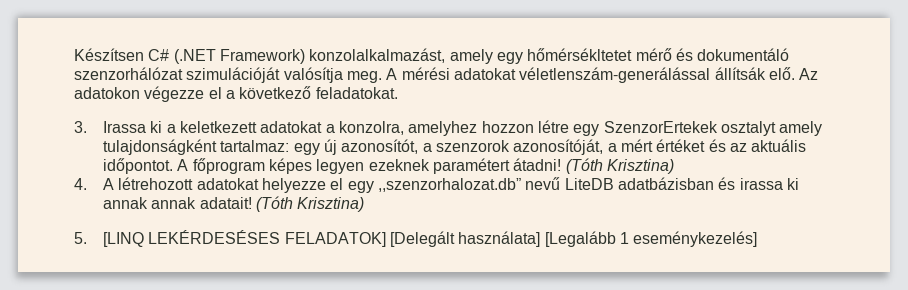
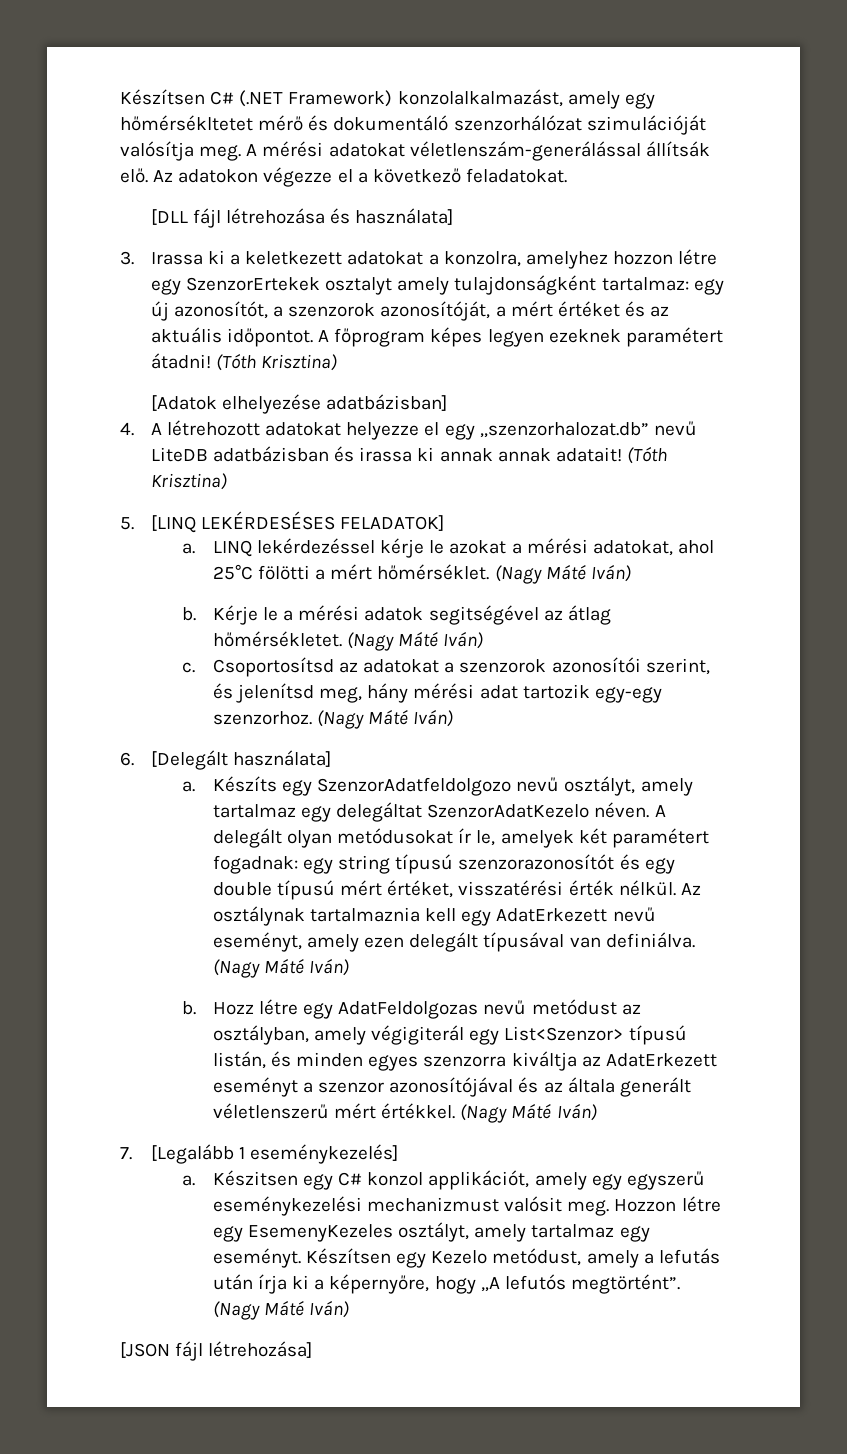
(398, 93) none -> [150,208,454,228] // [DLL fájl létrehozása és használata]
(674, 166) none -> [150,394,448,414] // [Adatok elhelyezése adatbázisban]
[389,231,758,247] [Delegált használata] [Legalább 1 eseménykezelés] -> [181,538,714,558] [212,564,631,584] [181,605,611,625] [212,631,484,651] [181,657,710,677] [212,683,662,703] [212,709,454,729] [120,750,332,770] [181,776,693,796] [212,802,666,822] [212,828,709,848] [212,854,675,874] [212,880,701,900] [212,906,656,926] [212,932,695,952] [212,958,350,978] [181,999,641,1019] [212,1025,687,1045] [212,1051,717,1071] [212,1077,691,1097] [212,1103,597,1123] [120,1144,399,1164] [181,1170,705,1190] [212,1196,721,1216] [212,1222,650,1242] [212,1248,720,1268] [212,1274,680,1294] [212,1300,350,1320] [120,1341,313,1361] // a. LINQ lekérdezéssel kérje le azokat a mérési adatokat, ahol 25°C fölötti a mért hőmérséklet. (Nagy Máté Iván) // b. Kérje le a mérési adatok segitségével az átlag hőmérsékletet. (Nagy Máté Iván) // c. Csoportosítsd az adatokat a szenzorok azonosítói szerint, és jelenítsd meg, hány mérési adat tartozik egy-egy szenzorhoz. (Nagy Máté Iván) // 6. [Delegált használata] // a. Készíts egy SzenzorAdatfeldolgozo nevű osztályt, amely tartalmaz egy delegáltat SzenzorAdatKezelo néven. A delegált olyan metódusokat ír le, amelyek két paramétert fogadnak: egy string típusú szenzorazonosítót és egy double típusú mért értéket, visszatérési érték nélkül. Az osztálynak tartalmaznia kell egy AdatErkezett nevű eseményt, amely ezen delegált típusával van definiálva. (Nagy Máté Iván) // b. Hozz létre egy AdatFeldolgozas nevű metódust az osztályban, amely végigiterál egy List<Szenzor> típusú listán, és minden egyes szenzorra kiváltja az AdatErkezett eseményt a szenzor azonosítójával és az általa generált véletlenszerű mért értékkel. (Nagy Máté Iván) // 7. [Legalább 1 eseménykezelés] // a. Készitsen egy C# konzol applikációt, amely egy egyszerű eseménykezelési mechanizmust valósit meg. Hozzon létre egy EsemenyKezeles osztályt, amely tartalmaz egy eseményt. Készítsen egy Kezelo metódust, amely a lefutás után írja ki a képernyőre, hogy „A lefutós megtörtént”. (Nagy Máté Iván) // [JSON fájl létrehozása]

